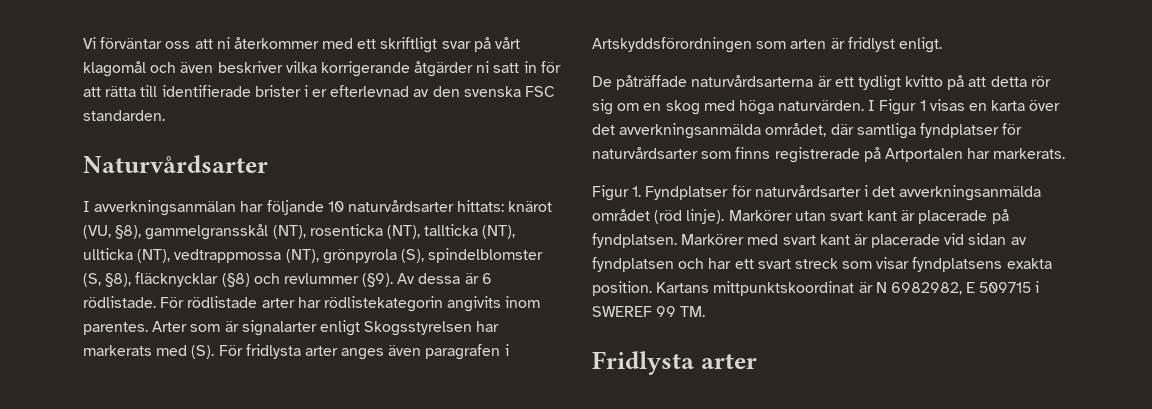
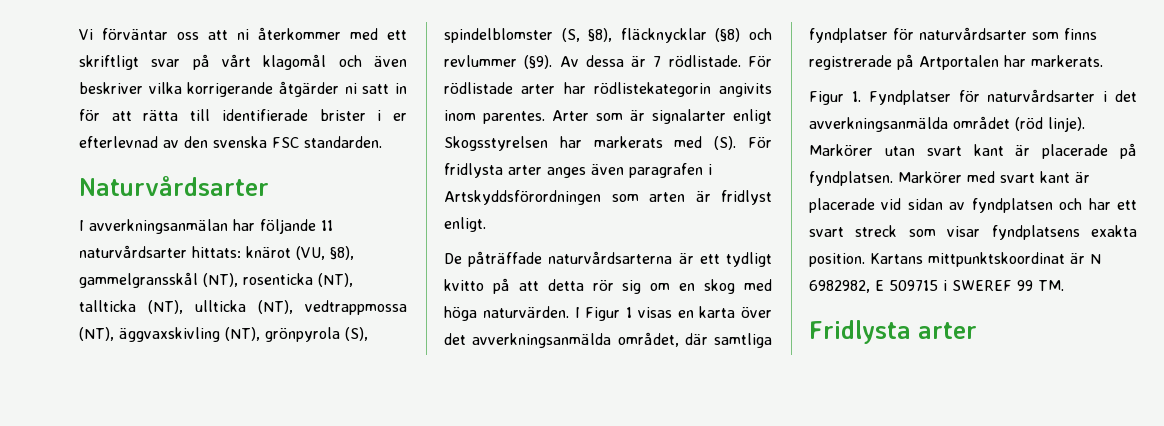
[327,201,344,212] 10 -> [321,220,333,231] 11
(319, 256) none -> [119,327,260,342] äggvaxskivling (NT),
[481,273,492,284] 6 -> [653,56,662,67] 7

